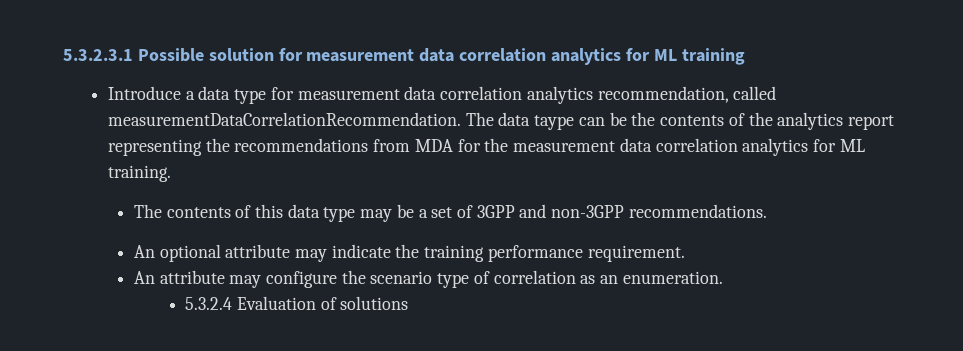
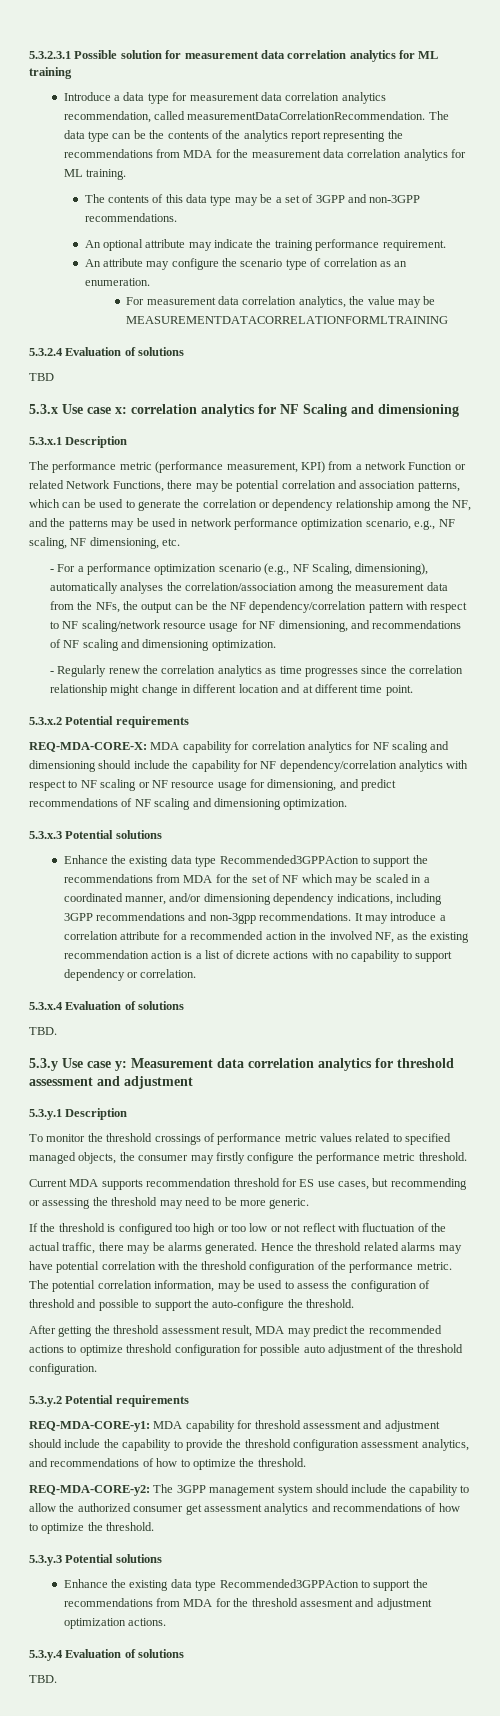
[534,115,575,130] taype -> [88,131,110,142] type
[185,296,409,310] 5.3.2.4 Evaluation of solutions -> [126,296,436,308] [126,316,449,324] [29,347,185,356] [29,373,54,381] [29,404,459,417] [29,436,128,448] [29,461,466,473] [29,480,460,492] [29,499,471,511] [29,518,455,530] [29,537,181,549] [49,563,429,575] [49,582,448,594] [49,601,468,613] [49,620,462,632] [49,639,276,651] [49,665,464,677] [49,684,413,696] [29,716,189,728] [29,741,450,753] [29,760,469,772] [29,779,397,791] [29,798,348,810] [29,830,162,839] [63,855,428,867] [63,874,430,886] [63,893,442,905] [63,912,446,924] [63,931,470,943] [63,950,453,962] [63,969,197,981] [29,1001,185,1010] [29,1027,57,1035] [29,1058,454,1071] [29,1076,193,1089] [29,1108,128,1120] [29,1133,452,1145] [29,1152,467,1164] [29,1178,467,1190] [29,1197,310,1209] [29,1223,446,1235] [29,1242,462,1254] [29,1261,452,1273] [29,1280,431,1292] [29,1299,354,1311] [29,1325,442,1337] [29,1344,464,1356] [29,1363,97,1375] [29,1395,189,1407] [29,1420,440,1432] [29,1439,469,1451] [29,1458,306,1470] [29,1484,470,1496] [29,1503,460,1515] [29,1522,155,1534] [29,1554,162,1566] [63,1579,428,1591] [63,1598,432,1610] [63,1618,167,1629] [29,1649,185,1661] [29,1675,57,1683] For measurement data correlation analytics, the value may be MEASUREMENTDATACORRELATIONFORMLTRAINING // 5.3.2.4 Evaluation of solutions // TBD // 5.3.x Use case x: correlation analytics for NF Scaling and dimensioning // 5.3.x.1 Description // The performance metric (performance measurement, KPI) from a network Function or related Network Functions, there may be potential correlation and association patterns, which can be used to generate the correlation or dependency relationship among the NF, and the patterns may be used in network performance optimization scenario, e.g., NF scaling, NF dimensioning, etc. // - For a performance optimization scenario (e.g., NF Scaling, dimensioning), automatically analyses the correlation/association among the measurement data from the NFs, the output can be the NF dependency/correlation pattern with respect to NF scaling/network resource usage for NF dimensioning, and recommendations of NF scaling and dimensioning optimization. // - Regularly renew the correlation analytics as time progresses since the correlation relationship might change in different location and at different time point. // 5.3.x.2 Potential requirements // REQ-MDA-CORE-X: MDA capability for correlation analytics for NF scaling and dimensioning should include the capability for NF dependency/correlation analytics with respect to NF scaling or NF resource usage for dimensioning, and predict recommendations of NF scaling and dimensioning optimization. // 5.3.x.3 Potential solutions // Enhance the existing data type Recommended3GPPAction to support the recommendations from MDA for the set of NF which may be scaled in a coordinated manner, and/or dimensioning dependency indications, including 3GPP recommendations and non-3gpp recommendations. It may introduce a correlation attribute for a recommended action in the involved NF, as the existing recommendation action is a list of dicrete actions with no capability to support dependency or correlation. // 5.3.x.4 Evaluation of solutions // TBD. // 5.3.y Use case y: Measurement data correlation analytics for threshold assessment and adjustment // 5.3.y.1 Description // To monitor the threshold crossings of performance metric values related to specified managed objects, the consumer may firstly configure the performance metric threshold. // Current MDA supports recommendation threshold for ES use cases, but recommending or assessing the threshold may need to be more generic. // If the threshold is configured too high or too low or not reflect with fluctuation of the actual traffic, there may be alarms generated. Hence the threshold related alarms may have potential correlation with the threshold configuration of the performance metric. The potential correlation information, may be used to assess the configuration of threshold and possible to support the auto-configure the threshold. // After getting the threshold assessment result, MDA may predict the recommended actions to optimize threshold configuration for possible auto adjustment of the threshold configuration. // 5.3.y.2 Potential requirements // REQ-MDA-CORE-y1: MDA capability for threshold assessment and adjustment should include the capability to provide the threshold configuration assessment analytics, and recommendations of how to optimize the threshold. // REQ-MDA-CORE-y2: The 3GPP management system should include the capability to allow the authorized consumer get assessment analytics and recommendations of how to optimize the threshold. // 5.3.y.3 Potential solutions // Enhance the existing data type Recommended3GPPAction to support the recommendations from MDA for the threshold assesment and adjustment optimization actions. // 5.3.y.4 Evaluation of solutions // TBD.

